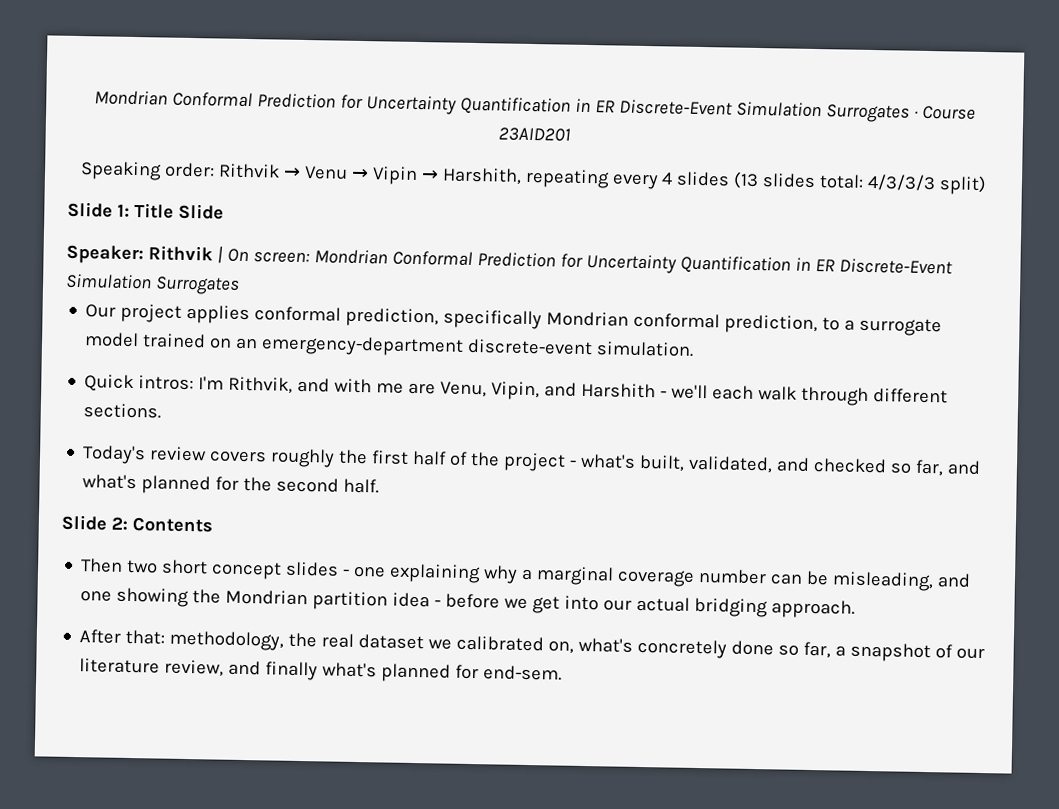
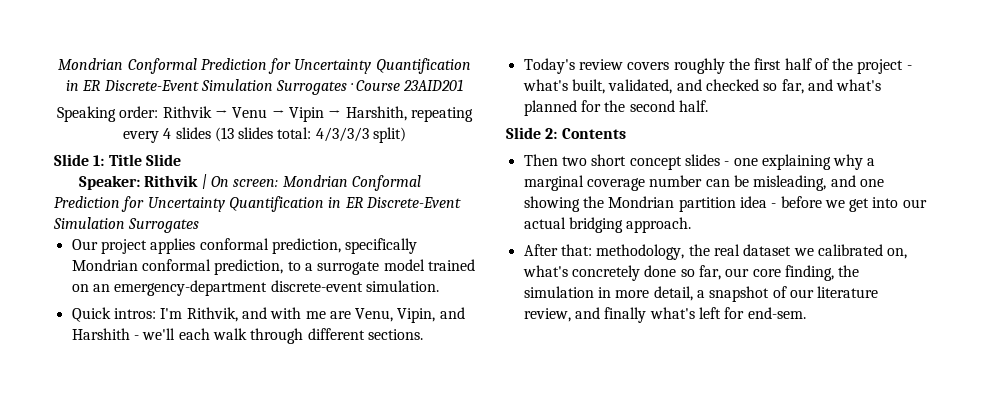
(832, 650) none -> [725,265,860,281] [523,286,693,301] our core finding, the simulation in more detail,
[381,663,452,683] planned -> [698,307,721,319] left

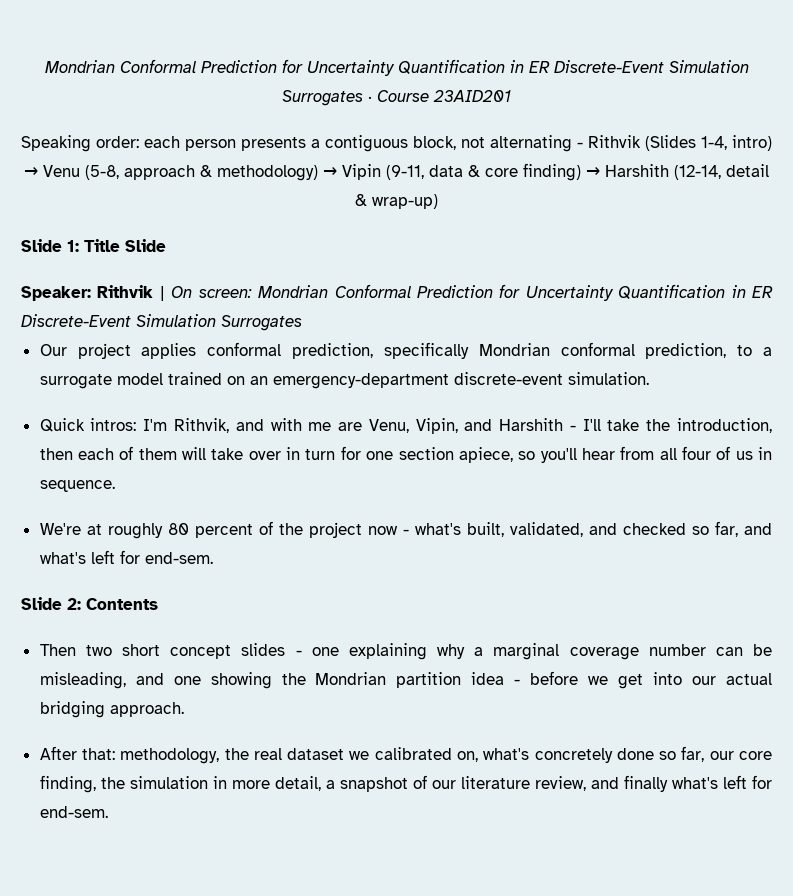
[162,106,473,122] [122,127,407,143] Rithvik → Venu → Vipin → Harshith, repeating every 4 slides (13 slides total: 4/3/3/3 split) -> [144,135,772,152] [24,163,769,181] [355,194,438,209] each person presents a contiguous block, not alternating - Rithvik (Slides 1-4, intro) → Venu (5-8, approach & methodology) → Vipin (9-11, data & core finding) → Harshith (12-14, detail & wrap-up)
[142,328,423,344] [523,58,812,74] we'll each walk through different sections. // Today's review covers roughly the first half -> [582,418,772,433] [39,446,772,463] [39,480,115,492] [39,523,253,539] I'll take the introduction, then each of them will take over in turn for one section apiece, so you'll hear from all four of us in sequence. // We're at roughly 80 percent
(904, 66) none -> [367,526,398,535] now
[523,100,708,116] planned for the second half. -> [90,550,213,564] left for end-sem.

